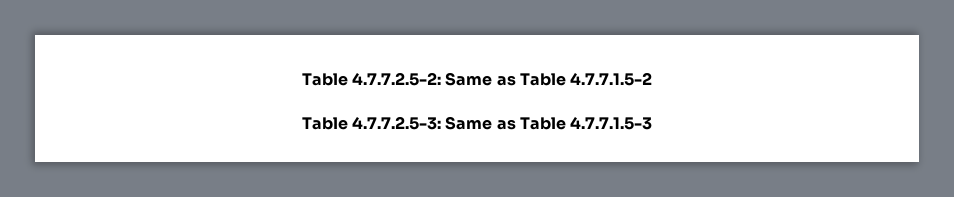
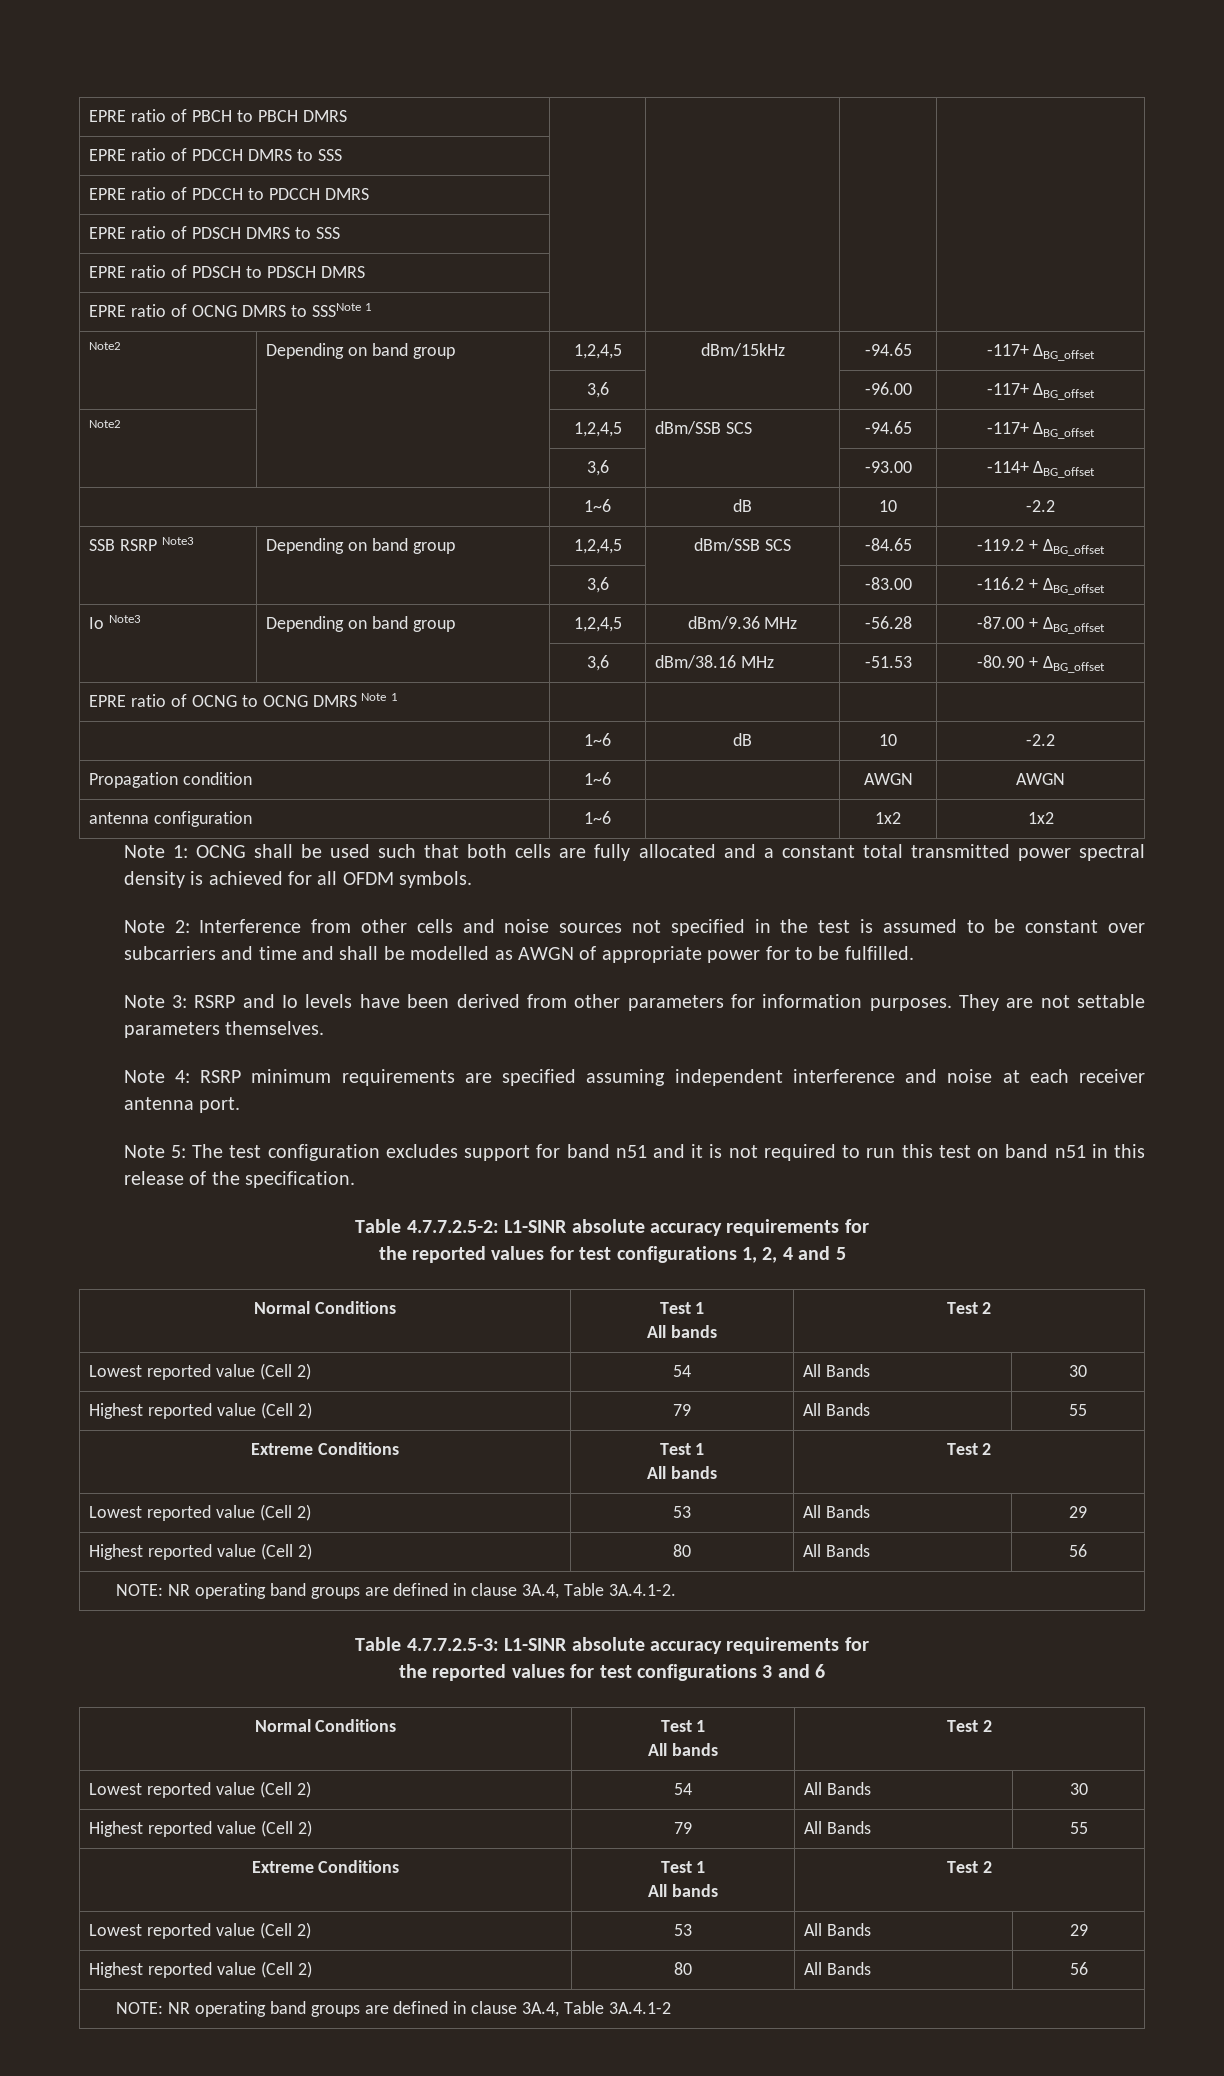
[301,72,653,86] [301,116,653,130] Table 4.7.7.2.5-2: Same as Table 4.7.7.1.5-2 // Table 4.7.7.2.5-3: Same as Table 4.7.7.1.5-3 -> [89,109,347,122] [89,148,342,161] [89,187,369,200] [89,226,340,239] [89,265,365,278] [89,303,373,317] [89,342,122,350] [266,343,456,359] [573,344,622,359] [700,343,785,357] [864,343,912,356] [986,344,1096,361] [586,382,609,398] [864,382,912,395] [986,383,1096,400] [89,420,122,428] [573,422,622,437] [655,421,753,435] [864,421,912,434] [986,422,1096,439] [586,460,609,476] [864,461,912,473] [986,461,1096,478] [584,499,611,512] [733,499,752,512] [879,500,897,512] [1026,500,1055,512] [89,537,195,551] [266,538,456,554] [573,539,622,554] [694,538,791,552] [864,538,912,551] [977,539,1105,556] [586,577,609,593] [864,577,912,590] [977,577,1105,595] [89,615,142,629] [266,616,456,632] [573,617,622,632] [687,616,798,630] [864,616,912,629] [977,616,1105,634] [586,655,609,671] [655,655,775,669] [864,656,912,668] [977,655,1105,673] [89,693,399,707] [584,733,611,746] [733,733,752,746] [879,734,897,746] [1026,734,1055,746] [89,772,253,788] [584,772,611,785] [863,773,913,785] [1016,773,1065,785] [89,811,253,827] [584,811,611,824] [875,812,901,824] [1027,812,1054,824] [123,844,1145,861] [123,871,473,888] [123,919,1146,936] [123,946,914,963] [123,994,1145,1011] [123,1021,325,1038] [123,1069,1145,1086] [123,1097,241,1113] [123,1144,1146,1161] [123,1171,355,1188] [355,1219,869,1236] [378,1246,846,1263] [254,1301,396,1314] [659,1302,705,1314] [647,1325,717,1338] [946,1302,992,1314] [89,1363,311,1380] [673,1365,691,1377] [803,1364,871,1377] [1069,1365,1087,1377] [89,1402,312,1419] [673,1404,691,1416] [803,1403,871,1416] [1069,1404,1087,1416] [251,1442,399,1455] [659,1443,705,1455] [647,1466,717,1479] [946,1443,992,1455] [89,1504,311,1521] [673,1506,691,1518] [803,1505,871,1518] [1069,1506,1087,1518] [89,1543,312,1560] [673,1544,691,1557] [803,1544,871,1557] [1069,1544,1087,1557] [116,1583,676,1599] [355,1637,869,1654] [398,1664,826,1681] [254,1719,397,1732] [660,1720,706,1732] [648,1743,718,1756] [947,1720,992,1732] [89,1781,311,1798] [674,1783,692,1795] [804,1782,872,1795] [1069,1783,1088,1795] [89,1820,312,1837] [674,1822,692,1834] [804,1821,872,1834] [1069,1822,1088,1834] [251,1860,400,1873] [660,1861,706,1873] [648,1884,718,1897] [947,1861,992,1873] [89,1922,311,1939] [674,1924,692,1936] [804,1923,872,1936] [1069,1924,1088,1936] [89,1961,312,1978] [674,1962,692,1975] [804,1962,872,1975] [1069,1962,1088,1975] [116,2001,671,2017] EPRE ratio of PBCH to PBCH DMRS | | | | // EPRE ratio of PDCCH DMRS to SSS | | | | // EPRE ratio of PDCCH to PDCCH DMRS | | | | // EPRE ratio of PDSCH DMRS to SSS | | | | // EPRE ratio of PDSCH to PDSCH DMRS | | | | // EPRE ratio of OCNG DMRS to SSSNote 1 | | | | // Note2 | Depending on band group | 1,2,4,5 | dBm/15kHz | -94.65 | -117+ ΔBG_offset // | | 3,6 | | -96.00 | -117+ ΔBG_offset // Note2 | | 1,2,4,5 | dBm/SSB SCS | -94.65 | -117+ ΔBG_offset // | | 3,6 | | -93.00 | -114+ ΔBG_offset // | 1~6 | dB | 10 | -2.2 // SSB RSRP Note3 | Depending on band group | 1,2,4,5 | dBm/SSB SCS | -84.65 | -119.2 + ΔBG_offset // | | 3,6 | | -83.00 | -116.2 + ΔBG_offset // Io Note3 | Depending on band group | 1,2,4,5 | dBm/9.36 MHz | -56.28 | -87.00 + ΔBG_offset // | | 3,6 | dBm/38.16 MHz | -51.53 | -80.90 + ΔBG_offset // EPRE ratio of OCNG to OCNG DMRS Note 1 | | | | // | 1~6 | dB | 10 | -2.2 // Propagation condition | 1~6 | | AWGN | AWGN // antenna configuration | 1~6 | | 1x2 | 1x2 // Note 1: OCNG shall be used such that both cells are fully allocated and a constant total transmitted power spectral density is achieved for all OFDM symbols. // Note 2: Interference from other cells and noise sources not specified in the test is assumed to be constant over subcarriers and time and shall be modelled as AWGN of appropriate power for to be fulfilled. // Note 3: RSRP and Io levels have been derived from other parameters for information purposes. They are not settable parameters themselves. // Note 4: RSRP minimum requirements are specified assuming independent interference and noise at each receiver antenna port. // Note 5: The test configuration excludes support for band n51 and it is not required to run this test on band n51 in this release of the specification. // Table 4.7.7.2.5-2: L1-SINR absolute accuracy requirements for // the reported values for test configurations 1, 2, 4 and 5 // Normal Conditions | Test 1 // All bands | Test 2 // Lowest reported value (Cell 2) | 54 | All Bands | 30 // Highest reported value (Cell 2) | 79 | All Bands | 55 // Extreme Conditions | Test 1 // All bands | Test 2 // Lowest reported value (Cell 2) | 53 | All Bands | 29 // Highest reported value (Cell 2) | 80 | All Bands | 56 // NOTE: NR operating band groups are defined in clause 3A.4, Table 3A.4.1-2. // Table 4.7.7.2.5-3: L1-SINR absolute accuracy requirements for // the reported values for test configurations 3 and 6 // Normal Conditions | Test 1 // All bands | Test 2 // Lowest reported value (Cell 2) | 54 | All Bands | 30 // Highest reported value (Cell 2) | 79 | All Bands | 55 // Extreme Conditions | Test 1 // All bands | Test 2 // Lowest reported value (Cell 2) | 53 | All Bands | 29 // Highest reported value (Cell 2) | 80 | All Bands | 56 // NOTE: NR operating band groups are defined in clause 3A.4, Table 3A.4.1-2

